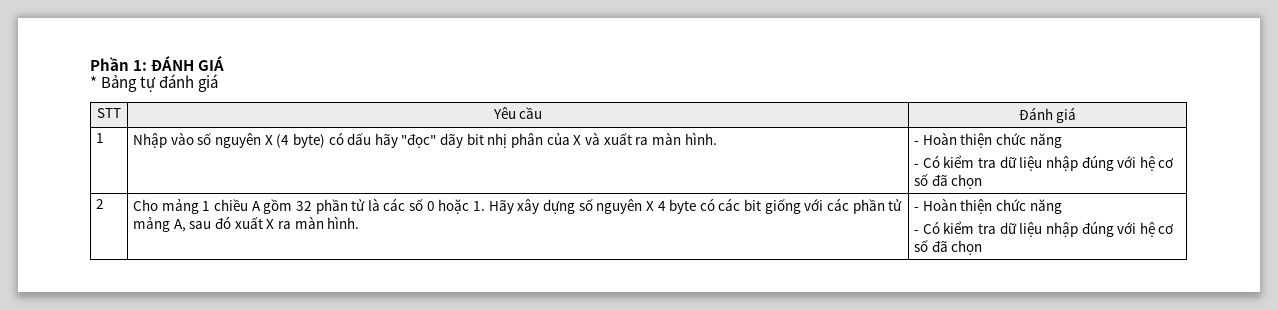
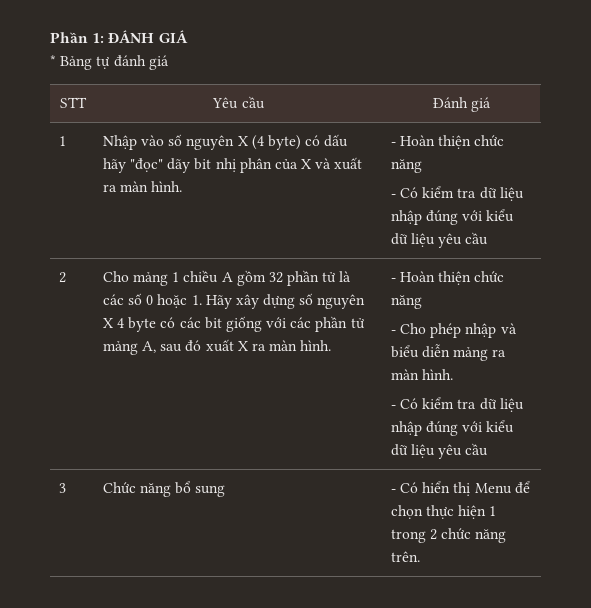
[1139,156,1174,171] [914,173,983,189] hệ cơ số đã chọn -> [486,209,515,222] [390,232,489,248] kiểu dữ liệu yêu cầu
[914,221,1174,237] [914,239,983,255] // - Có kiểm tra dữ liệu nhập đúng với hệ cơ số đã chọn -> [390,323,517,338] [390,344,507,361] [390,369,453,380] [390,397,524,412] [390,420,515,436] [390,443,489,459] [58,483,66,493] [102,481,226,497] [390,481,530,496] [390,505,497,519] [390,528,507,543] [390,551,420,562] // - Cho phép nhập và biểu diễn mảng ra màn hình. // - Có kiểm tra dữ liệu nhập đúng với kiểu dữ liệu yêu cầu // 3 | Chức năng bổ sung | - Có hiển thị Menu để chọn thực hiện 1 trong 2 chức năng trên.

